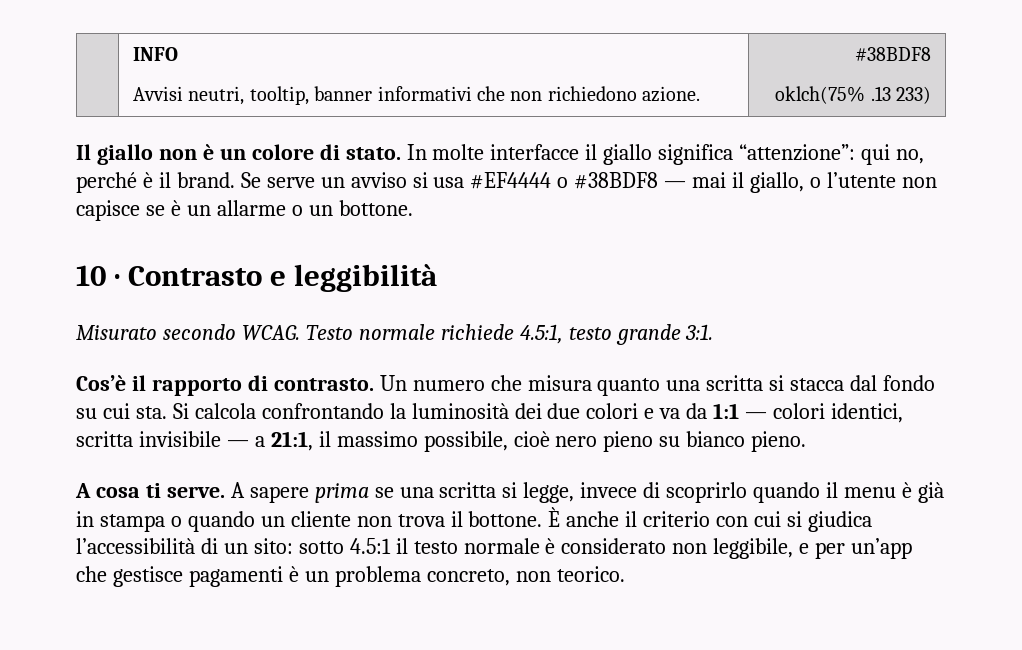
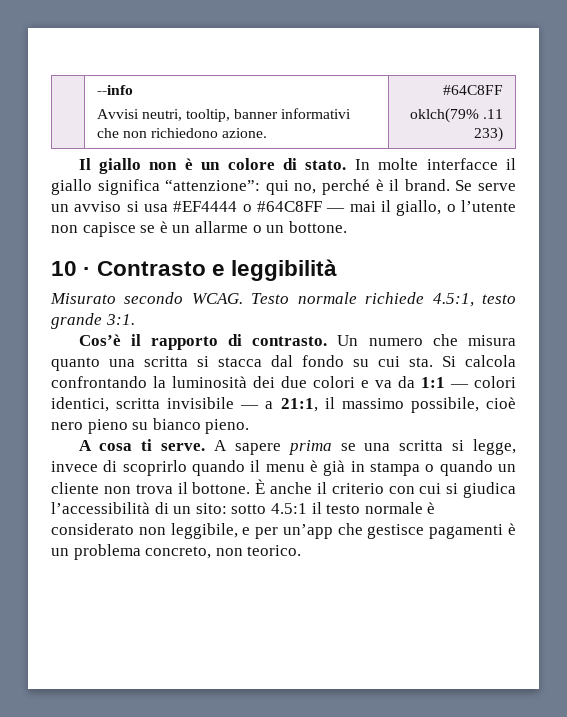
[133,47,179,61] | INFO -> [96,85,133,95] | --info
[854,47,931,61] [775,86,891,104] #38BDF8 // oklch(75% .13 -> [443,85,504,95] [410,108,504,123] #64C8FF // oklch(79% .11
[574,172,659,189] #38BDF8 -> [257,201,322,212] #64C8FF

